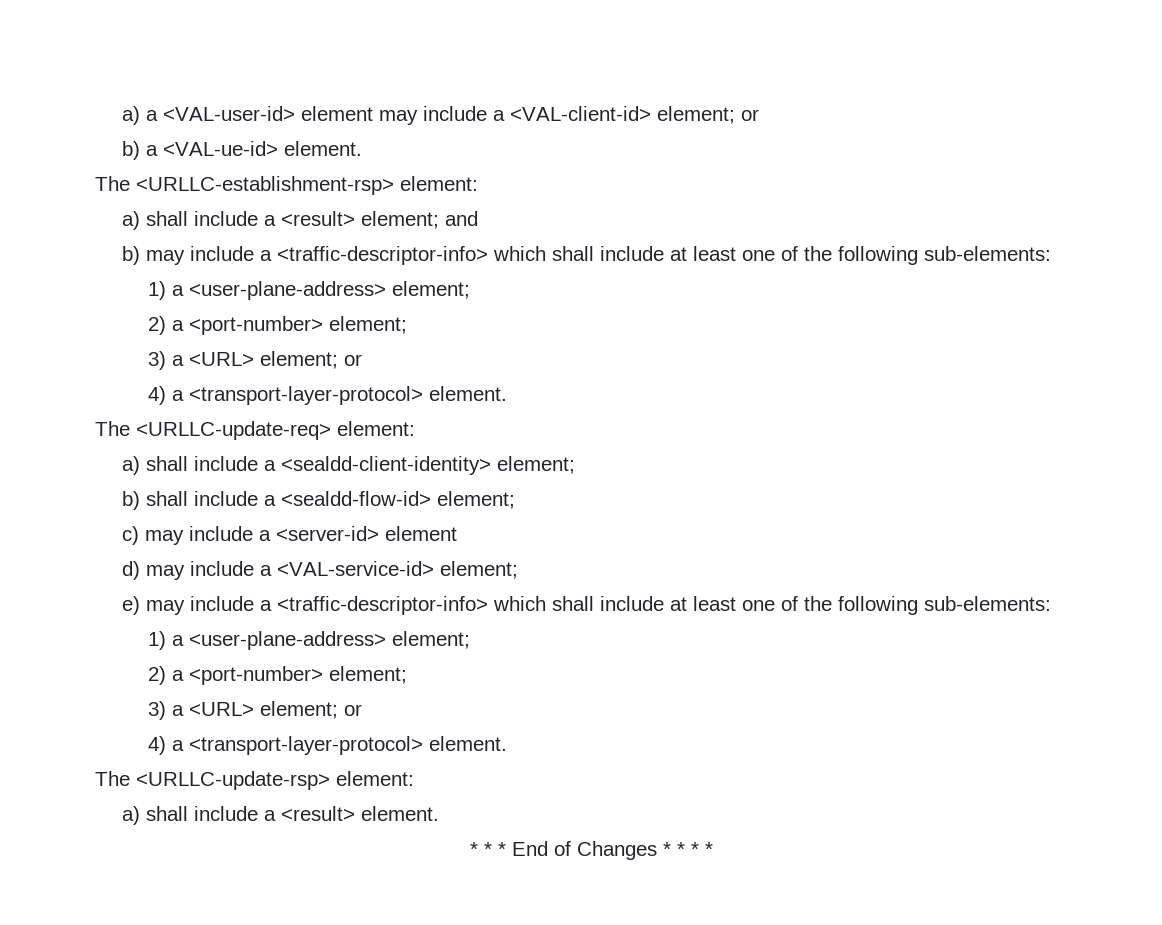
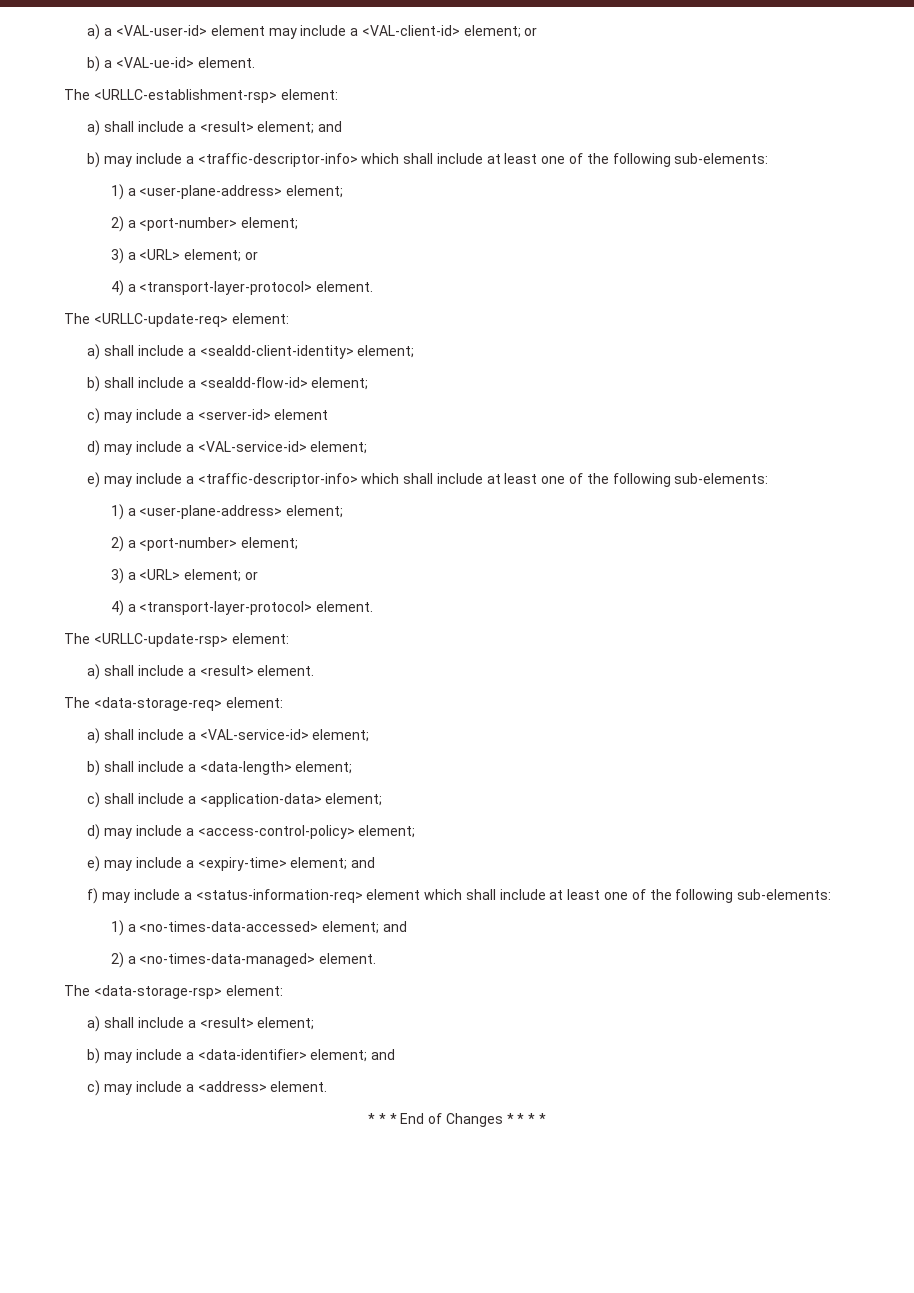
(439, 813) none -> [64,697,283,711] [87,728,370,744] [87,760,353,776] [87,792,383,808] [87,824,416,840] [87,856,376,872] [87,888,832,904] [110,920,407,936] [110,952,377,968] [64,985,283,999] [87,1016,315,1032] [87,1048,396,1064] [87,1080,328,1096] // The <data-storage-req> element: // a) shall include a <VAL-service-id> element; // b) shall include a <data-length> element; // c) shall include a <application-data> element; // d) may include a <access-control-policy> element; // e) may include a <expiry-time> element; and // f) may include a <status-information-req> element which shall include at least one of the following sub-elements: // 1) a <no-times-data-accessed> element; and // 2) a <no-times-data-managed> element. // The <data-storage-rsp> element: // a) shall include a <result> element; // b) may include a <data-identifier> element; and // c) may include a <address> element.

